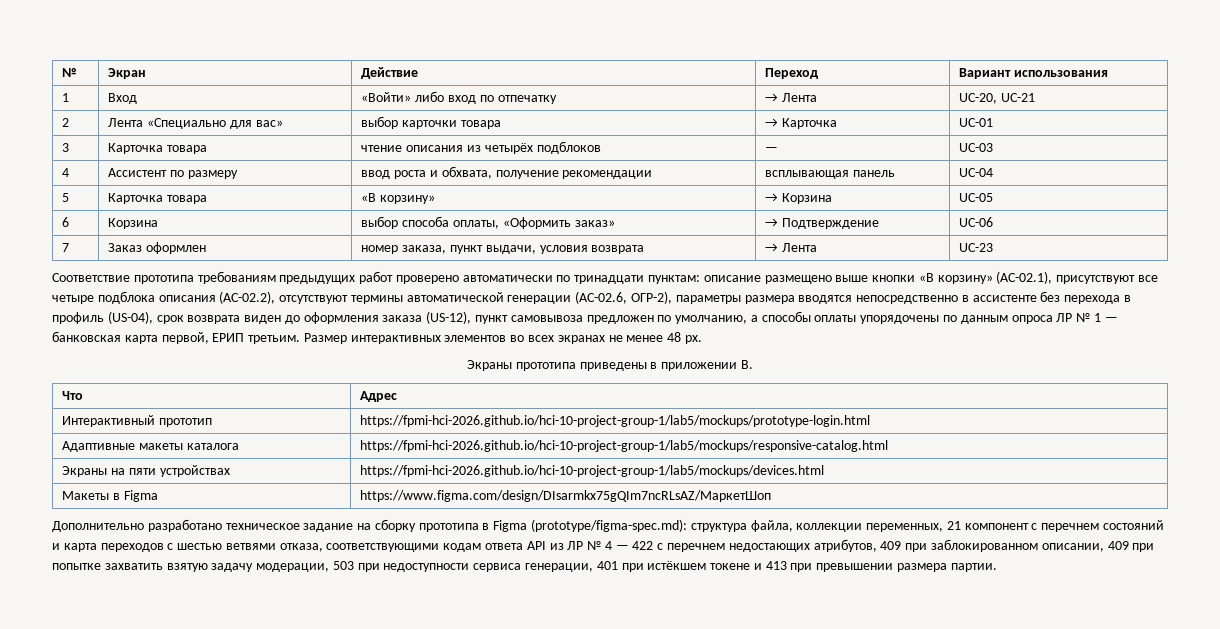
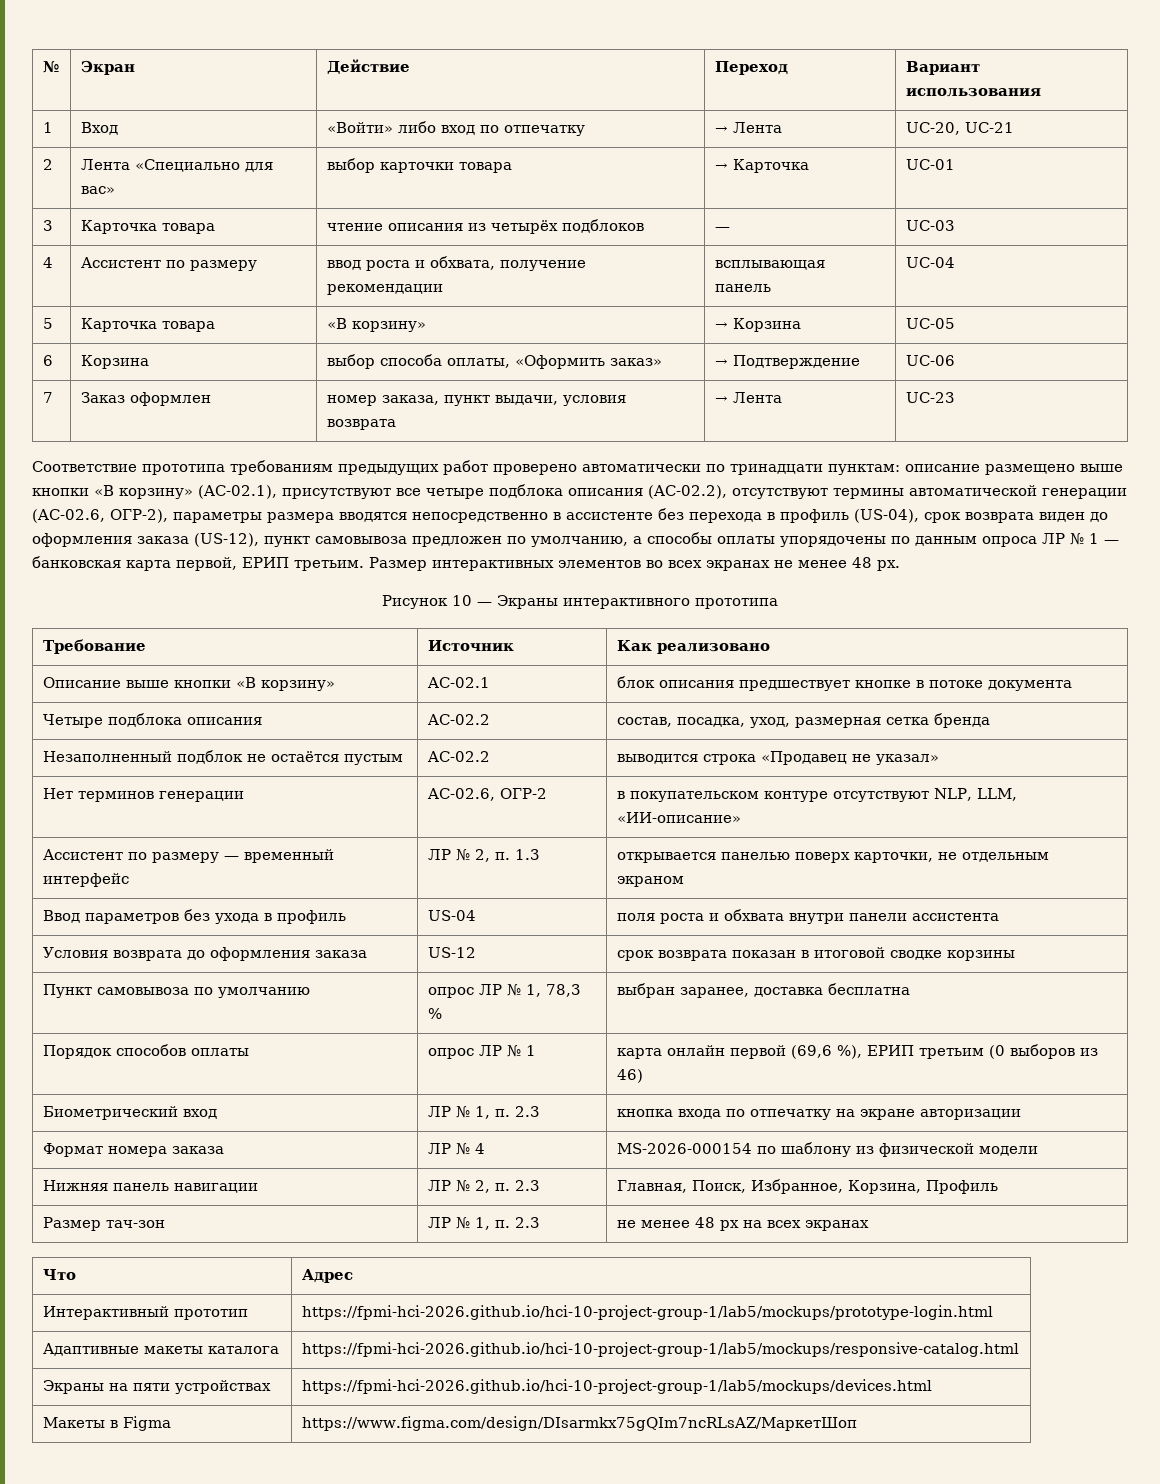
[467,360,753,371] Экраны прототипа приведены в приложении В. -> [382,595,778,609] [42,639,146,654] [427,640,514,651] [616,640,770,654] [42,677,335,691] [426,677,490,688] [616,676,1072,691] [42,713,262,728] [426,714,490,725] [616,713,990,728] [42,750,403,765] [426,751,490,762] [616,751,939,765] [42,788,244,802] [426,788,547,801] [616,788,1017,802] [616,812,741,823] [42,849,334,863] [42,873,129,887] [427,849,540,862] [616,852,1049,863] [616,876,684,887] [42,909,346,924] [427,910,476,921] [616,909,999,924] [42,947,367,961] [427,947,476,958] [616,947,1015,961] [42,984,310,998] [427,984,581,998] [427,1008,442,1019] [616,983,910,998] [42,1044,249,1059] [427,1045,536,1059] [616,1044,1098,1059] [616,1069,643,1083] [42,1106,217,1120] [427,1106,540,1119] [616,1109,1021,1120] [42,1143,224,1157] [427,1143,485,1155] [616,1142,1038,1157] [42,1180,258,1193] [427,1180,540,1193] [616,1179,998,1194] [42,1217,165,1231] [427,1217,540,1230] [616,1217,869,1231] Рисунок 10 — Экраны интерактивного прототипа // Требование | Источник | Как реализовано // Описание выше кнопки «В корзину» | AC-02.1 | блок описания предшествует кнопке в потоке документа // Четыре подблока описания | AC-02.2 | состав, посадка, уход, размерная сетка бренда // Незаполненный подблок не остаётся пустым | AC-02.2 | выводится строка «Продавец не указал» // Нет терминов генерации | AC-02.6, ОГР-2 | в покупательском контуре отсутствуют NLP, LLM, «ИИ-описание» // Ассистент по размеру — временный интерфейс | ЛР № 2, п. 1.3 | открывается панелью поверх карточки, не отдельным экраном // Ввод параметров без ухода в профиль | US-04 | поля роста и обхвата внутри панели ассистента // Условия возврата до оформления заказа | US-12 | срок возврата показан в итоговой сводке корзины // Пункт самовывоза по умолчанию | опрос ЛР № 1, 78,3 % | выбран заранее, доставка бесплатна // Порядок способов оплаты | опрос ЛР № 1 | карта онлайн первой (69,6 %), ЕРИП третьим (0 выборов из 46) // Биометрический вход | ЛР № 1, п. 2.3 | кнопка входа по отпечатку на экране авторизации // Формат номера заказа | ЛР № 4 | MS-2026-000154 по шаблону из физической модели // Нижняя панель навигации | ЛР № 2, п. 2.3 | Главная, Поиск, Избранное, Корзина, Профиль // Размер тач-зон | ЛР № 1, п. 2.3 | не менее 48 px на всех экранах
[52,519,1165,532] [52,539,1155,552] [52,561,997,572] // Дополнительно разработано техническое задание на сборку прототипа в Figma (prototype/figma-spec.md): структура файла, коллекции переменных, 21 компонент с перечнем состояний и карта переходов с шестью ветвями отказа, соответствующими кодам ответа API из ЛР № 4 — 422 с перечнем недостающих атрибутов, 409 при заблокированном описании, 409 при попытке захватить взятую задачу модерации, 503 при недоступности сервиса генерации, 401 при истёкшем токене и 413 при превышении размера партии. -> (857, 1423) none

